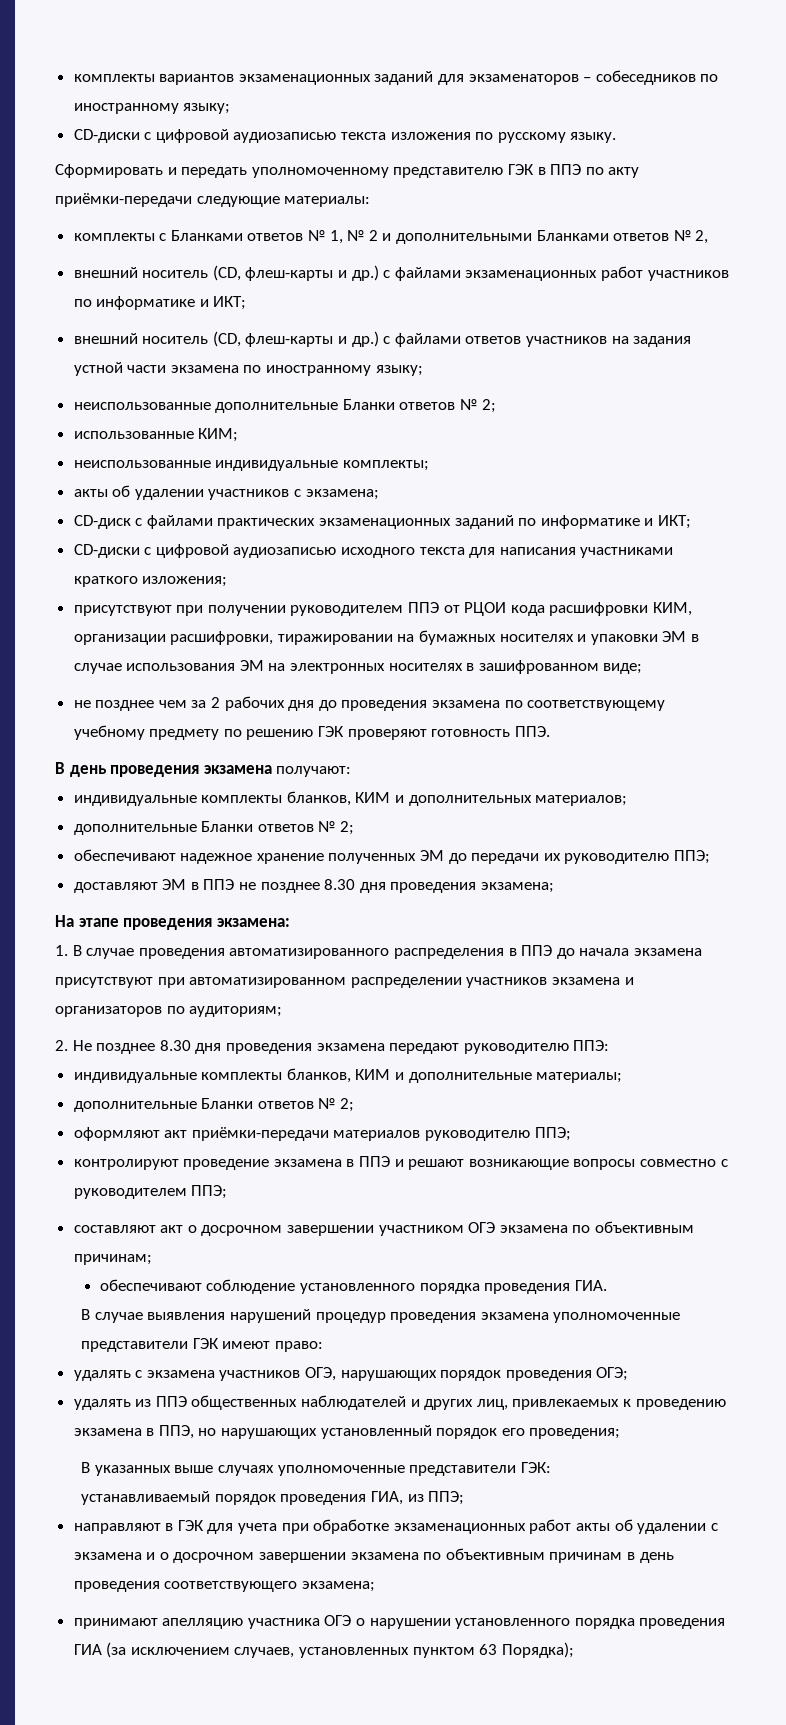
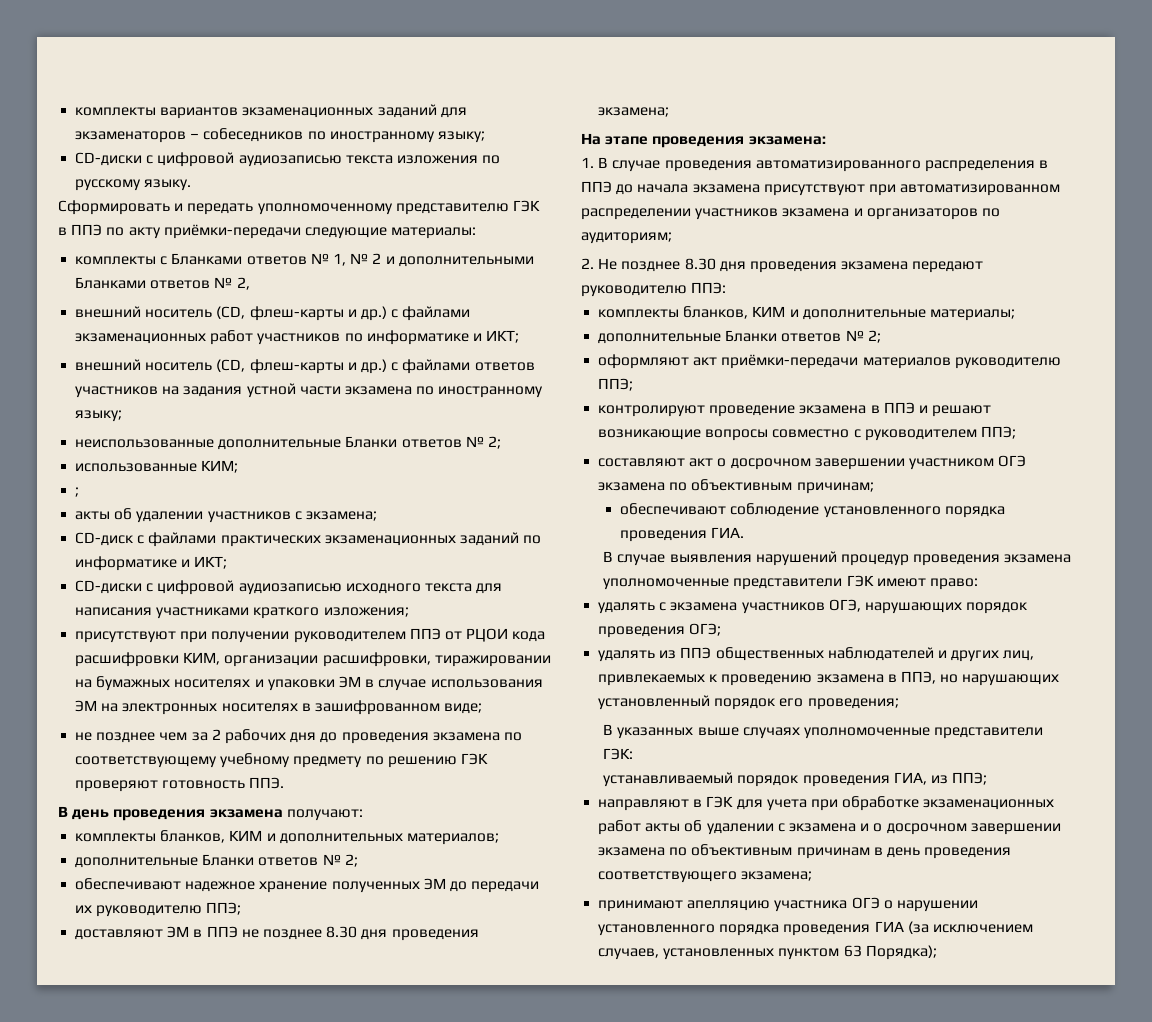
[73,460,429,471] неиспользованные индивидуальные комплекты; -> [75,487,80,497] ;
[73,795,197,806] индивидуальные -> (363, 815) none
[73,1072,197,1083] индивидуальные -> (727, 288) none

